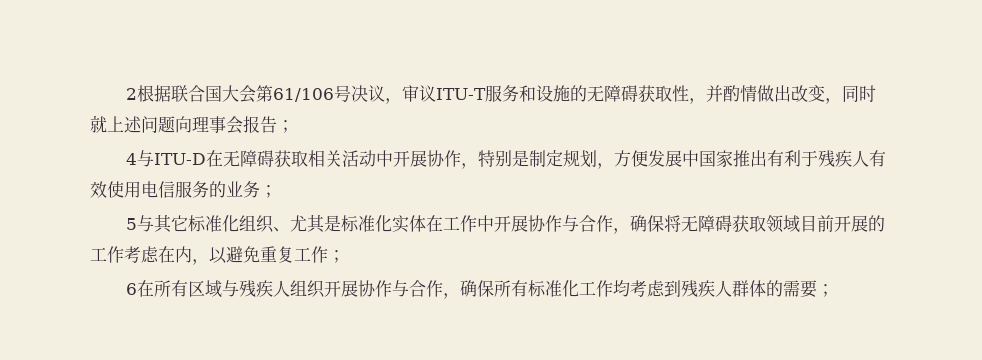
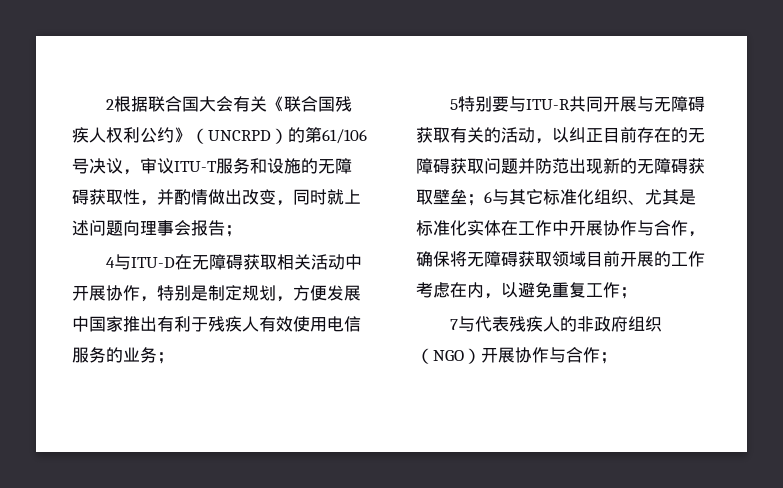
(257, 94) none -> [233,96,353,112] [72,127,305,144] 有关《联合国残疾人权利公约》（UNCRPD）的
(138, 224) none -> [458,96,706,112] [416,127,705,144] [416,158,705,174] [416,189,492,206] 特别要与ITU-R共同开展与无障碍获取有关的活动，以纠正目前存在的无障碍获取问题并防范出现新的无障碍获取壁垒；6
[126,280,818,299] 6在所有区域与残疾人组织开展协作与合作，确保所有标准化工作均考虑到残疾人群体的需要 -> [450,316,663,332] [416,347,600,364] 7与代表残疾人的非政府组织（NGO）开展协作与合作

